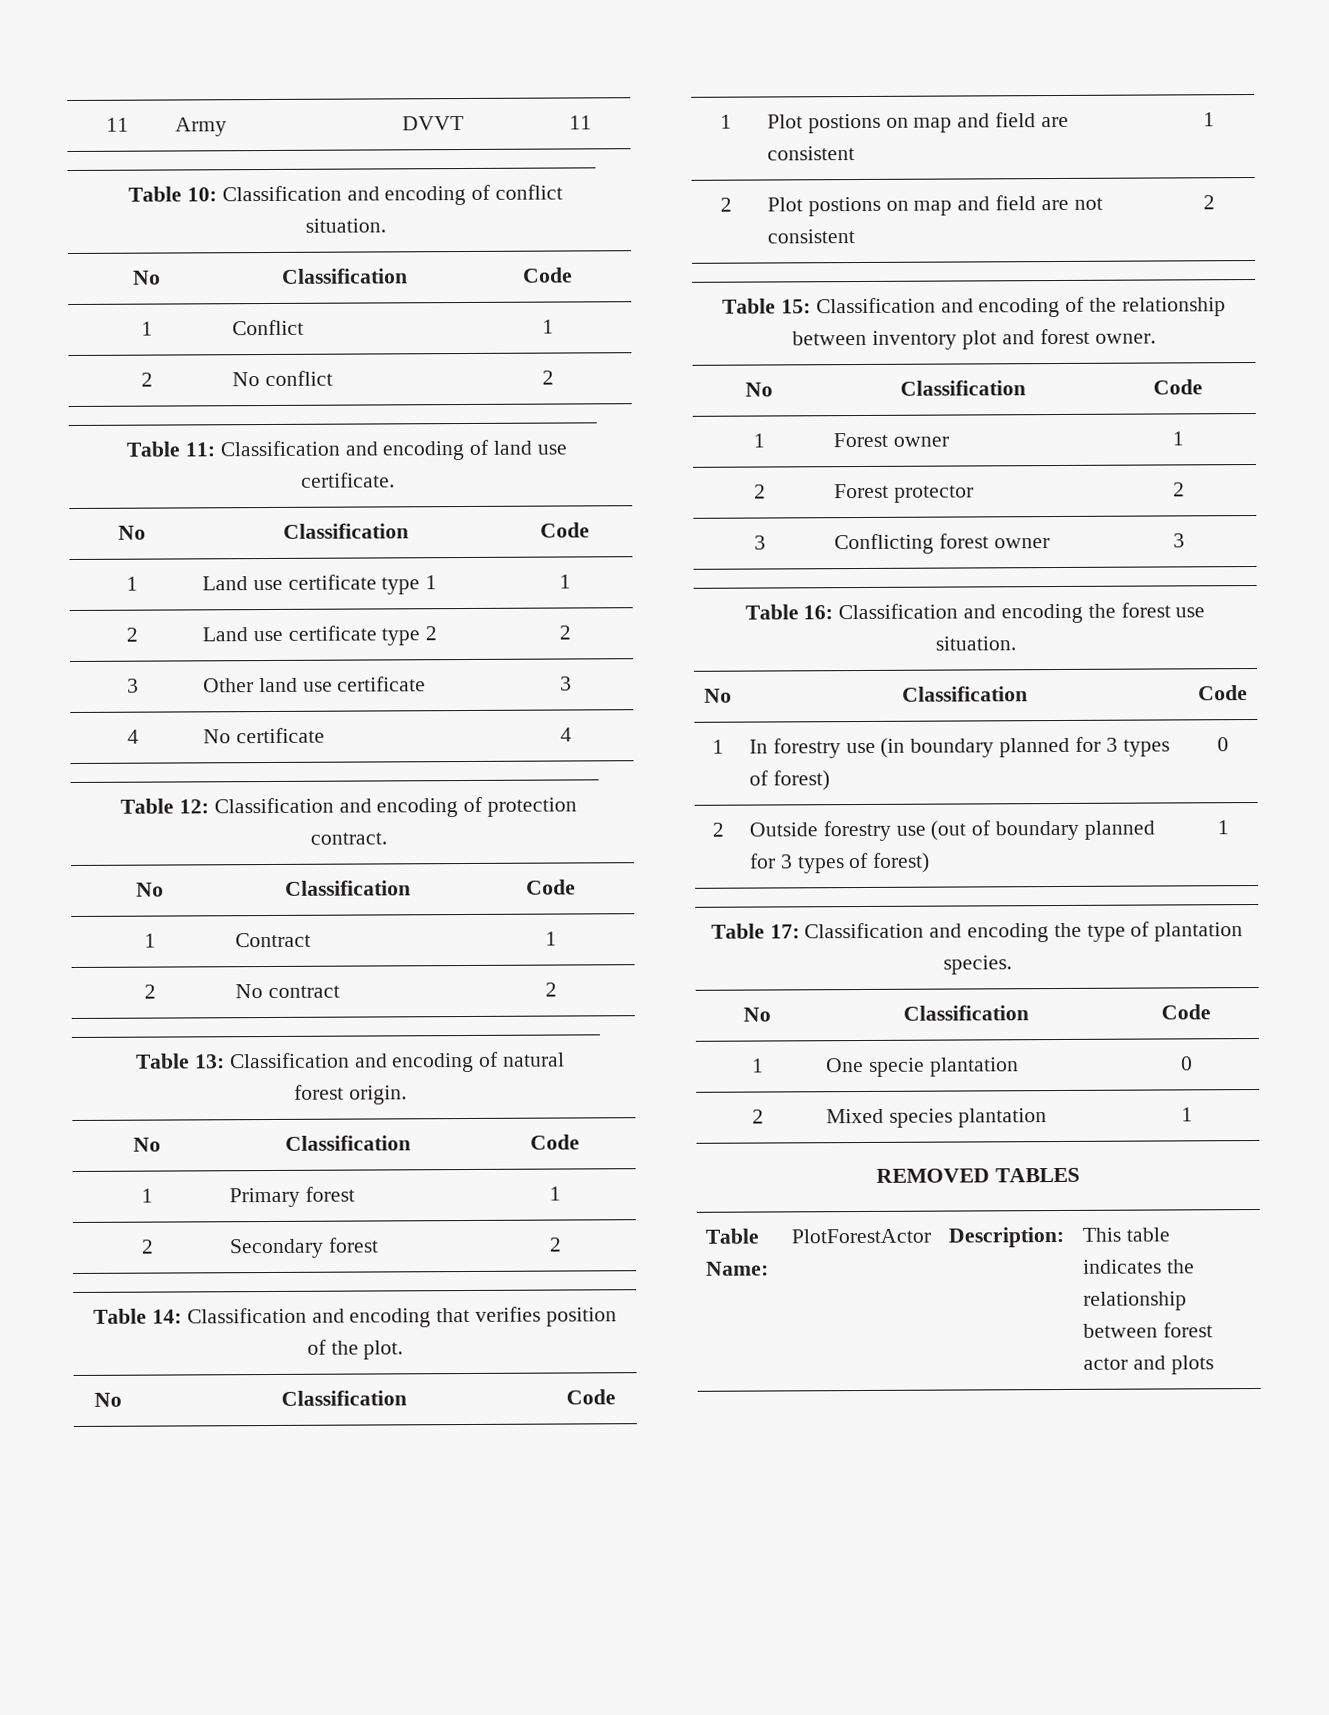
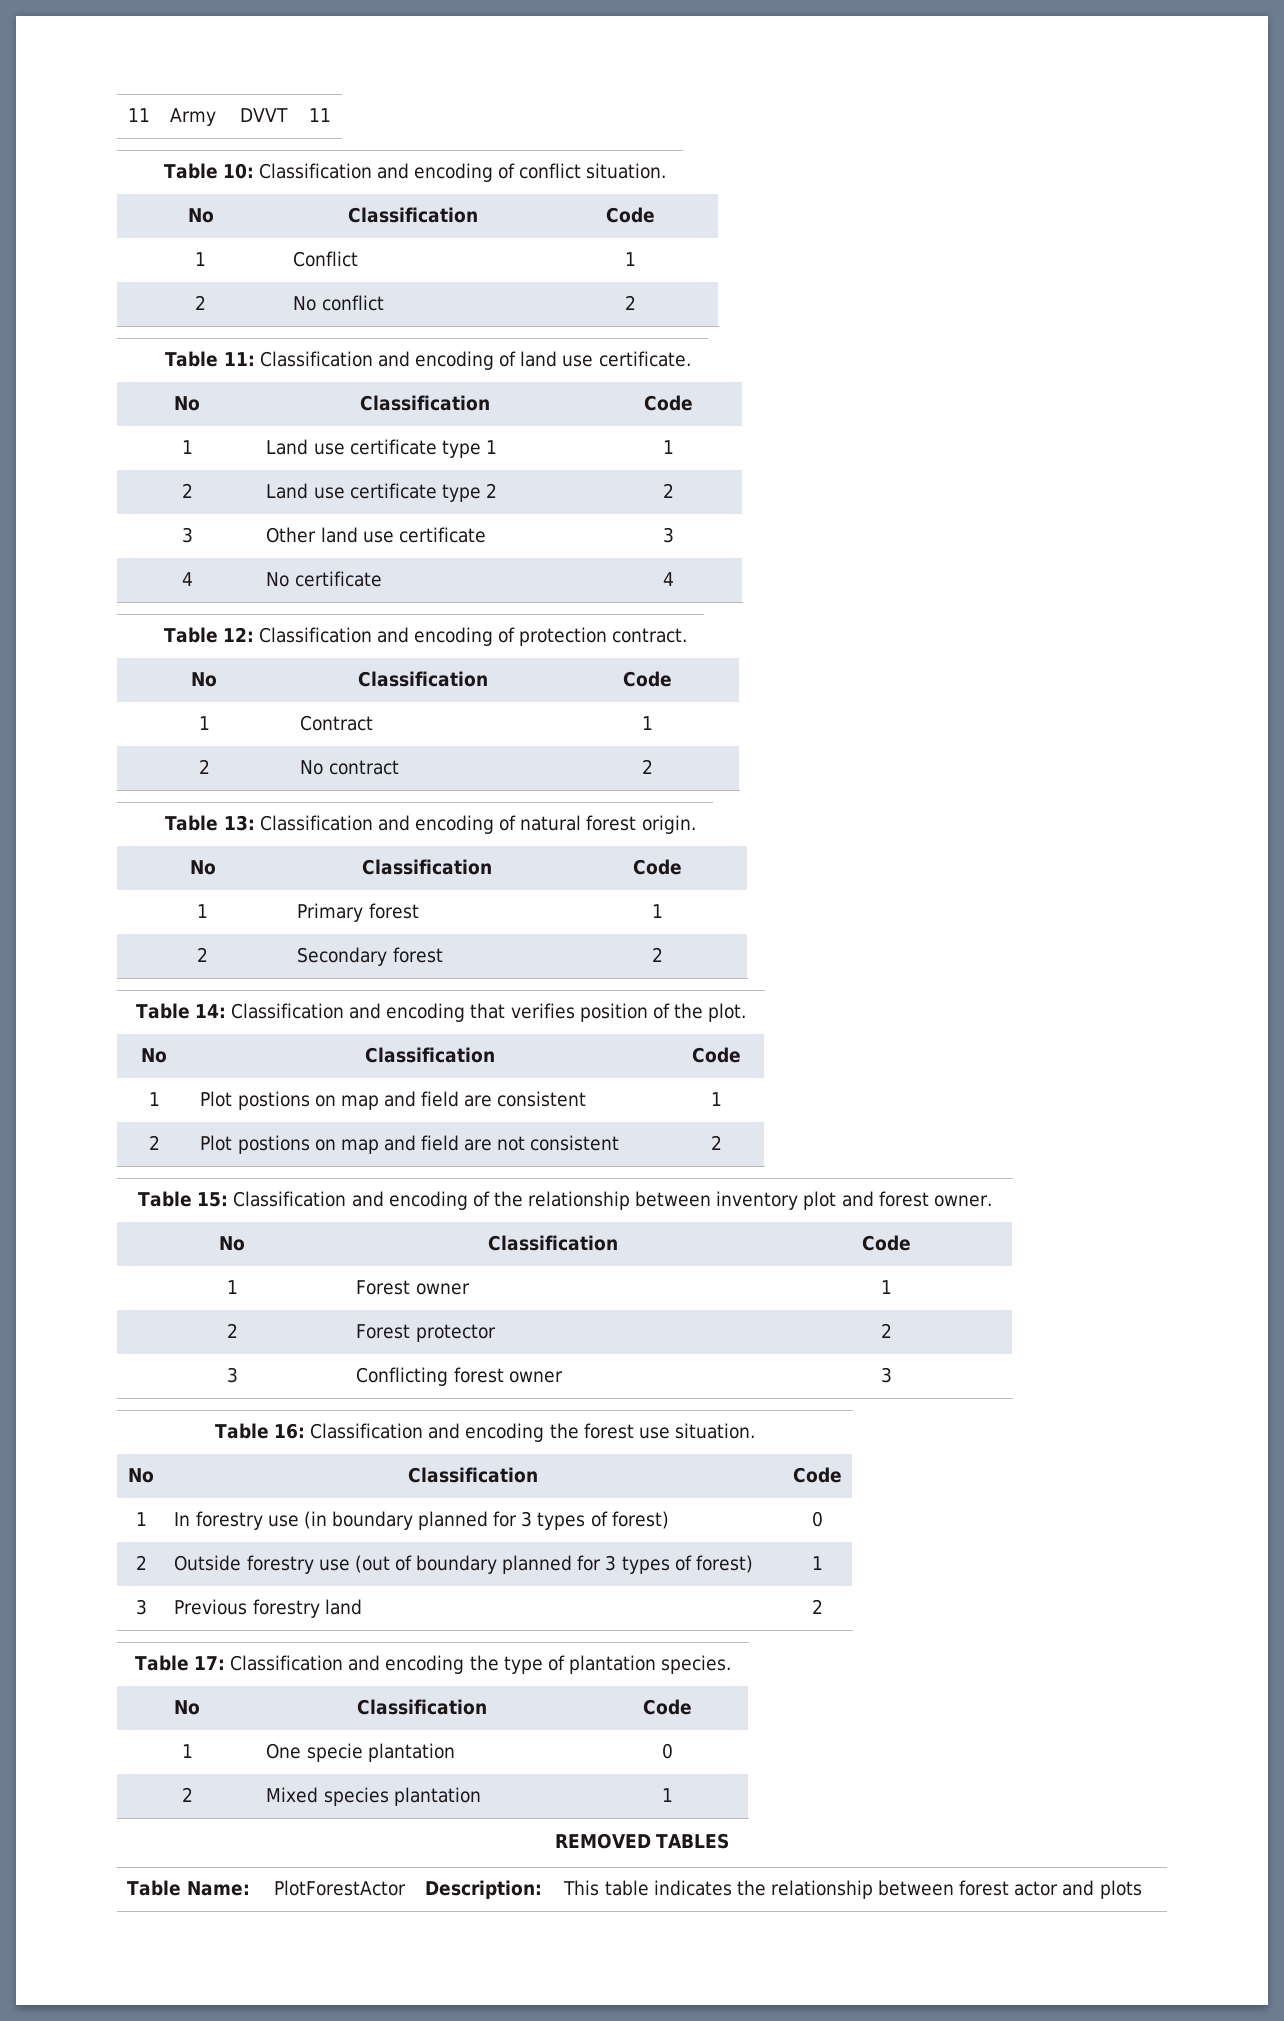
(1229, 827) none -> [135,1599,147,1615] [174,1599,362,1618] [811,1599,823,1614] // 3 | Previous forestry land | 2

